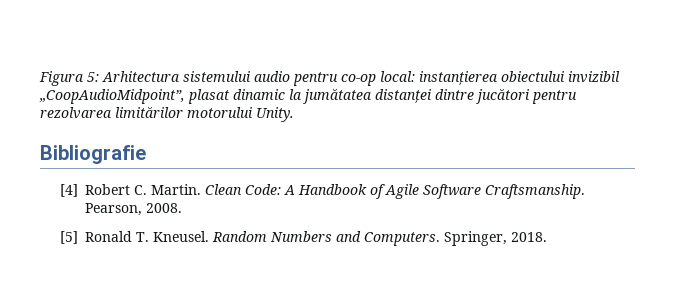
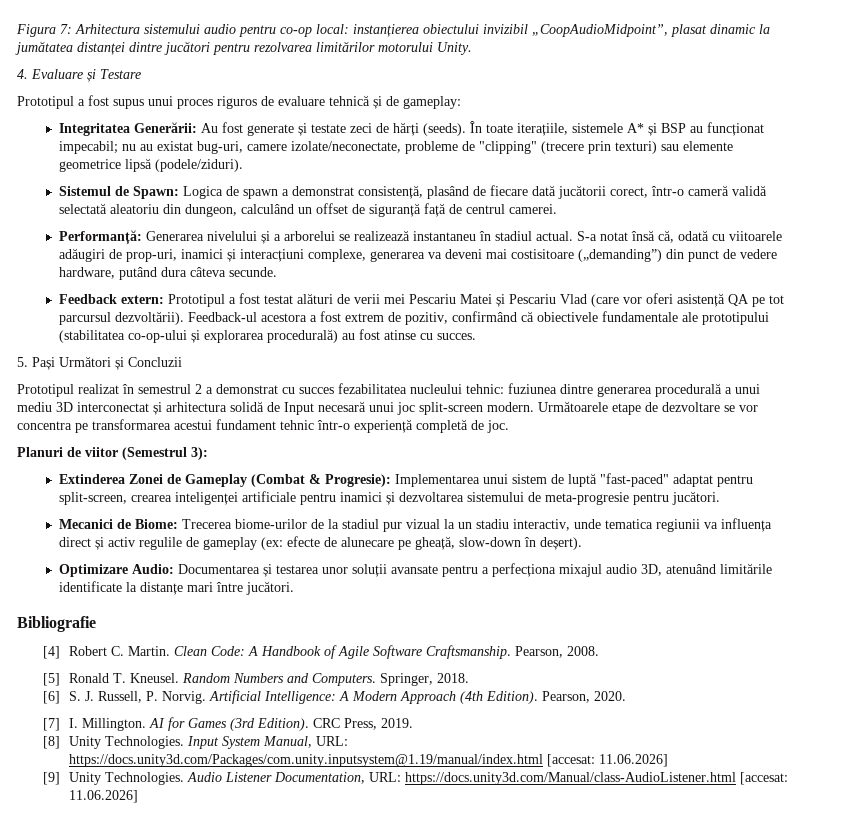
[87,72,99,82] 5: -> [60,24,72,34] 7:
(294, 114) none -> [17,69,141,82] [17,95,461,109] [58,121,764,136] [58,141,733,154] [58,158,243,172] [58,185,767,199] [58,203,557,217] [58,230,782,245] [58,248,777,262] [58,267,277,280] [58,293,784,307] [58,311,769,325] [58,329,476,343] [17,356,182,370] [17,383,760,397] [17,401,758,415] [17,419,509,433] [17,447,208,460] [58,473,753,487] [58,491,720,505] [58,518,772,532] [58,536,582,550] [58,563,772,577] [58,581,294,595] // 4. Evaluare și Testare // Prototipul a fost supus unui proces riguros de evaluare tehnică și de gameplay: // Integritatea Generării: Au fost generate și testate zeci de hărți (seeds). În toate iterațiile, sistemele A* și BSP au funcționat impecabil; nu au existat bug-uri, camere izolate/neconectate, probleme de "clipping" (trecere prin texturi) sau elemente geometrice lipsă (podele/ziduri). // Sistemul de Spawn: Logica de spawn a demonstrat consistență, plasând de fiecare dată jucătorii corect, într-o cameră validă selectată aleatoriu din dungeon, calculând un offset de siguranță față de centrul camerei. // Performanță: Generarea nivelului și a arborelui se realizează instantaneu în stadiul actual. S-a notat însă că, odată cu viitoarele adăugiri de prop-uri, inamici și interacțiuni complexe, generarea va deveni mai costisitoare („demanding”) din punct de vedere hardware, putând dura câteva secunde. // Feedback extern: Prototipul a fost testat alături de verii mei Pescariu Matei și Pescariu Vlad (care vor oferi asistență QA pe tot parcursul dezvoltării). Feedback-ul acestora a fost extrem de pozitiv, confirmând că obiectivele fundamentale ale prototipului (stabilitatea co-op-ului și explorarea procedurală) au fost atinse cu succes. // 5. Pași Următori și Concluzii // Prototipul realizat în semestrul 2 a demonstrat cu succes fezabilitatea nucleului tehnic: fuziunea dintre generarea procedurală a unui mediu 3D interconectat și arhitectura solidă de Input necesară unui joc split-screen modern. Următoarele etape de dezvoltare se vor concentra pe transformarea acestui fundament tehnic într-o experiență completă de joc. // Planuri de viitor (Semestrul 3): // Extinderea Zonei de Gameplay (Combat & Progresie): Implementarea unui sistem de luptă "fast-paced" adaptat pentru split-screen, crearea inteligenței artificiale pentru inamici și dezvoltarea sistemului de meta-progresie pentru jucători. // Mecanici de Biome: Trecerea biome-urilor de la stadiul pur vizual la un stadiu interactiv, unde tematica regiunii va influența direct și activ regulile de gameplay (ex: efecte de alunecare pe gheață, slow-down în deșert). // Optimizare Audio: Documentarea și testarea unor soluții avansate pentru a perfecționa mixajul audio 3D, atenuând limitările identificate la distanțe mari între jucători.
(548, 237) none -> [43,690,627,704] [43,717,414,731] [43,736,349,749] [69,754,669,767] [43,772,789,785] [69,790,139,803] // [6] S. J. Russell, P. Norvig. Artificial Intelligence: A Modern Approach (4th Edition). Pearson, 2020. // [7] I. Millington. AI for Games (3rd Edition). CRC Press, 2019. // [8] Unity Technologies. Input System Manual, URL: https://docs.unity3d.com/Packages/com.unity.inputsystem@1.19/manual/index.html [accesat: 11.06.2026] // [9] Unity Technologies. Audio Listener Documentation, URL: https://docs.unity3d.com/Manual/class-AudioListener.html [accesat: 11.06.2026]

